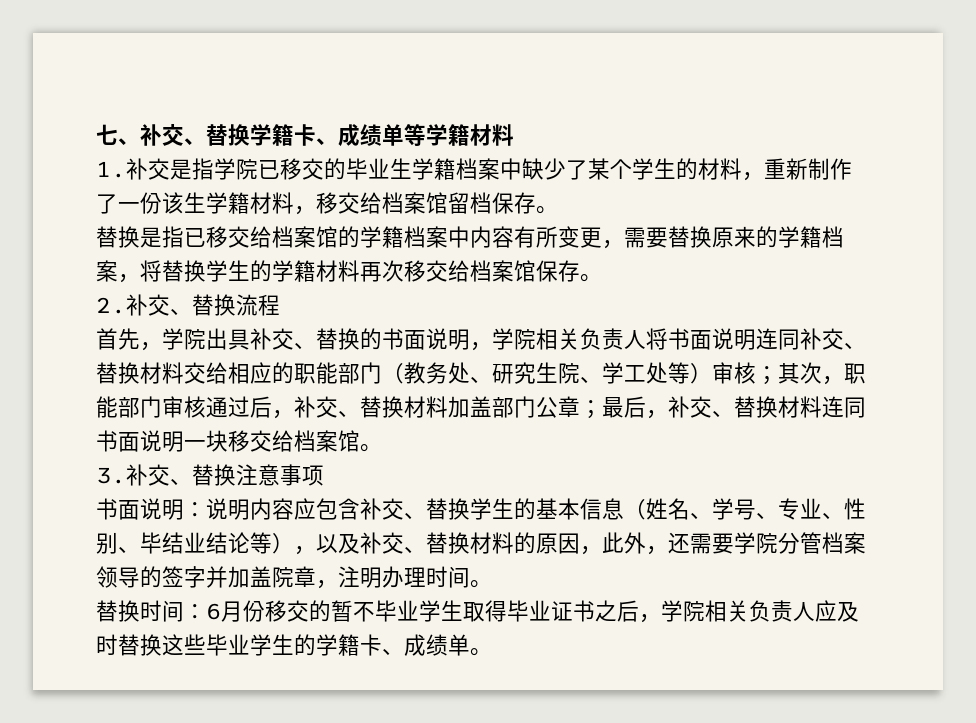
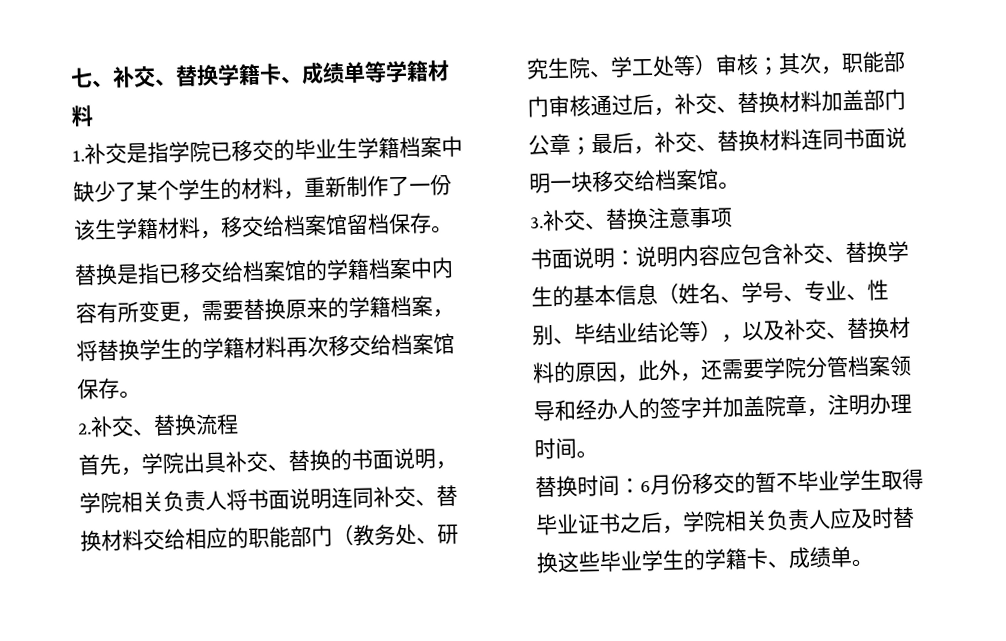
(140, 577) none -> [554,398,639,421] 和经办人

